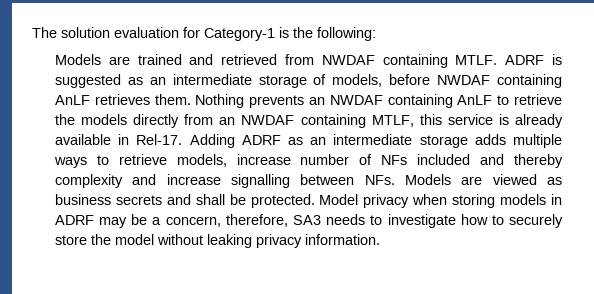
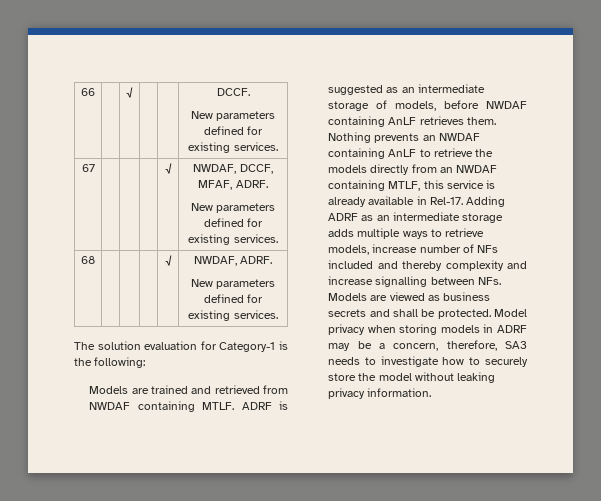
(32, 32) none -> [81,88,95,96] [126,87,133,98] [216,88,250,96] [190,111,276,121] [203,126,264,135] [188,142,278,153] [81,164,95,172] [164,163,172,174] [193,164,273,174] [198,180,268,190] [190,203,276,213] [203,218,264,227] [188,234,278,245] [81,256,95,264] [164,255,172,266] [193,256,273,266] [190,279,276,289] [203,294,264,303] [188,310,278,321] 66 | | √ | | | DCCF. // New parameters defined for existing services. // 67 | | | | √ | NWDAF, DCCF, MFAF, ADRF. // New parameters defined for existing services. // 68 | | | | √ | NWDAF, ADRF. // New parameters defined for existing services. //

